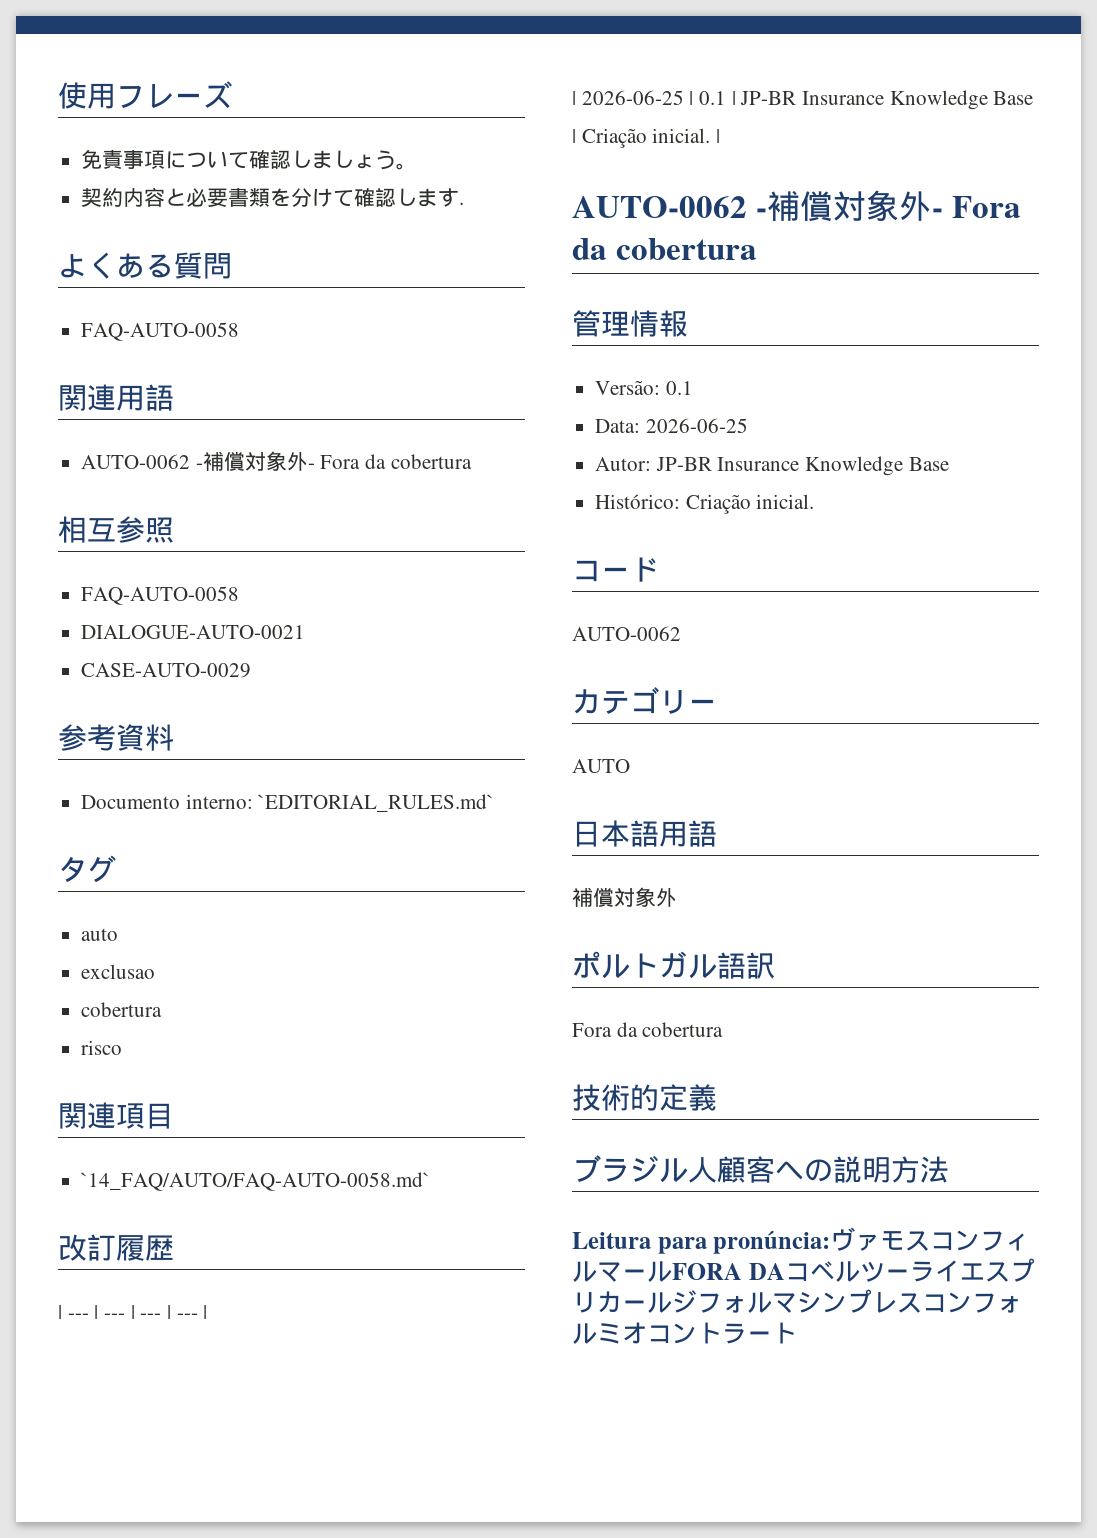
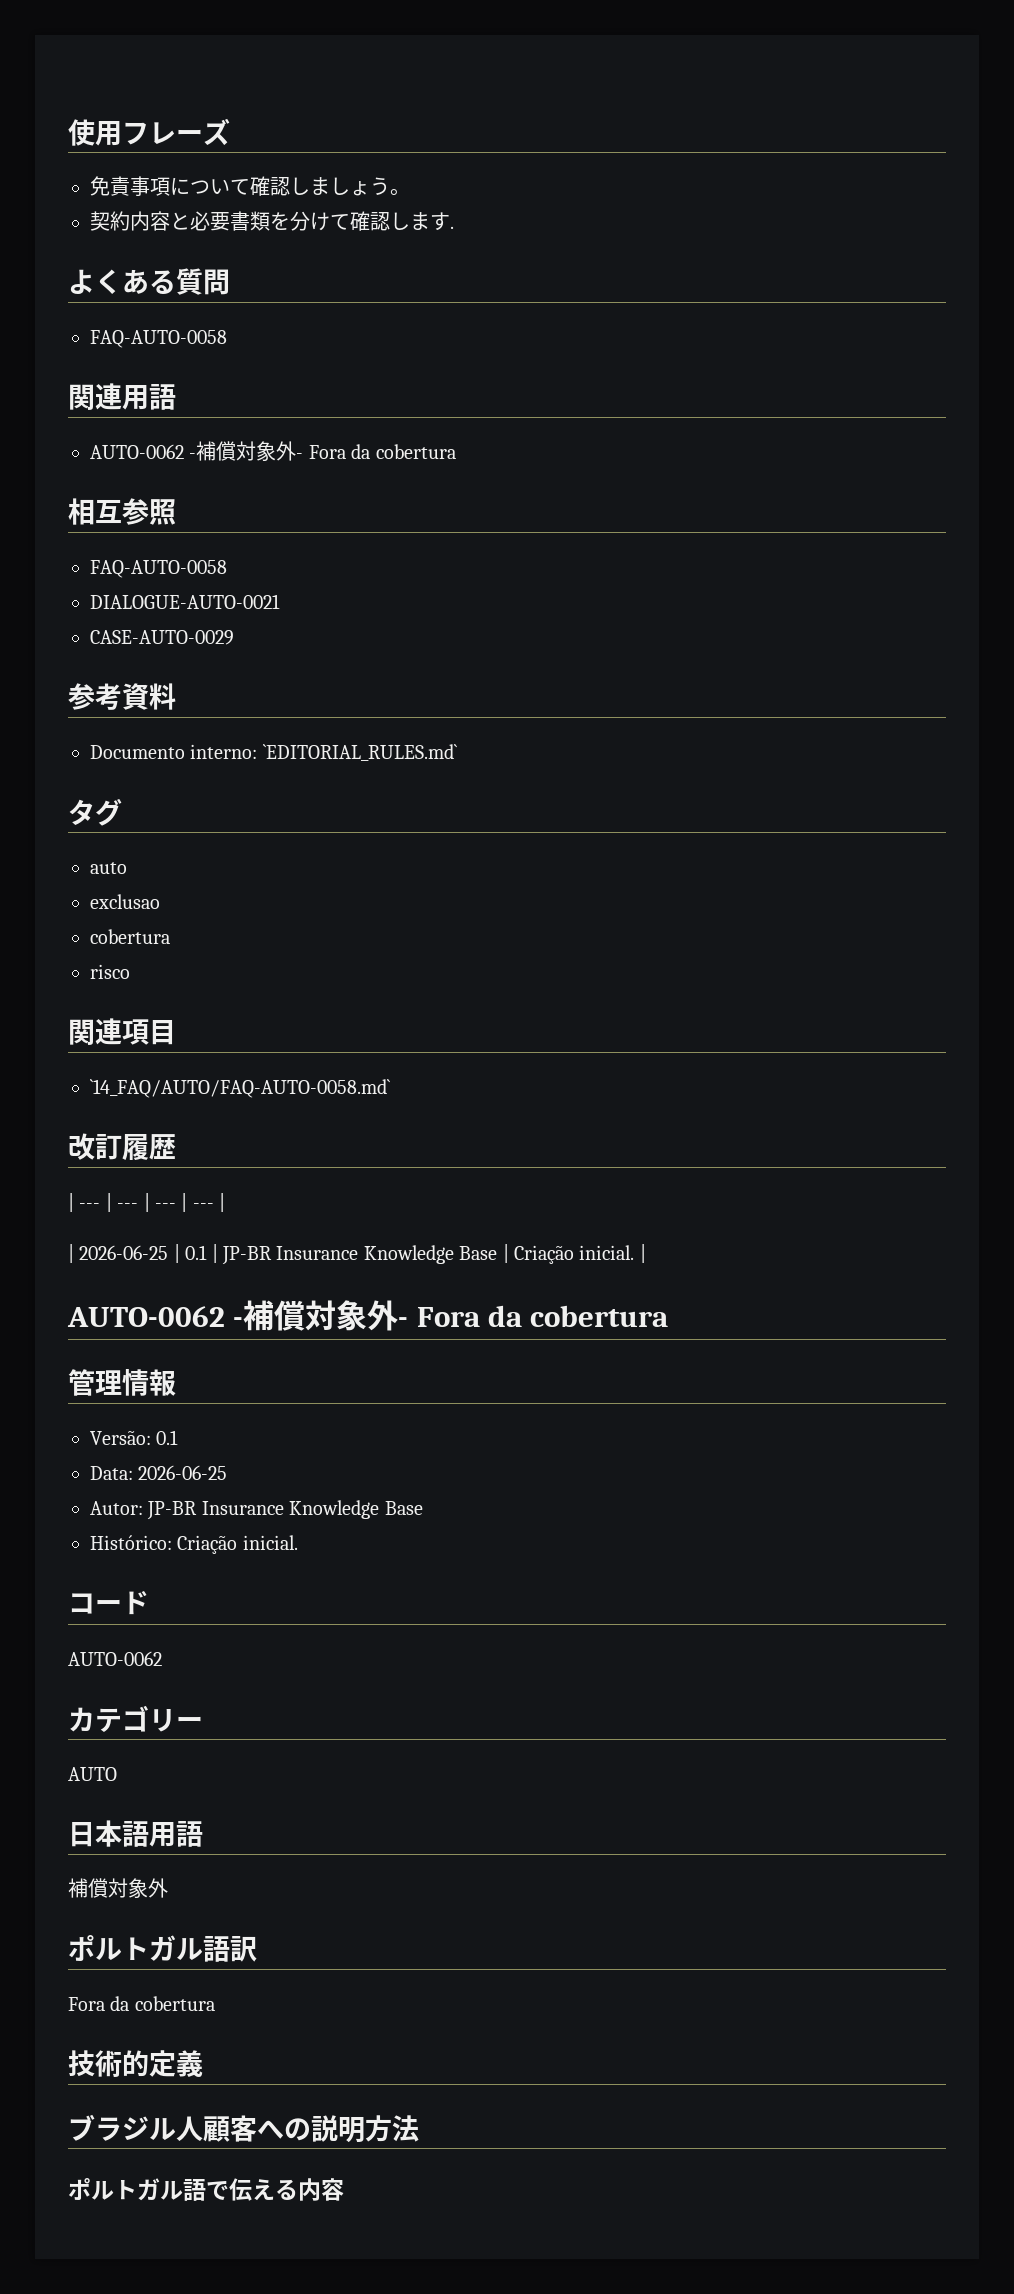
[572,1227,1031,1254] [572,1258,1035,1282] [572,1289,1022,1313] [572,1322,797,1344] Leitura para pronúncia:ヴァモスコンフィルマールFORA DAコベルツーライエスプリカールジフォルマシンプレスコンフォルミオコントラート -> [68,2178,344,2201] ポルトガル語で伝える内容

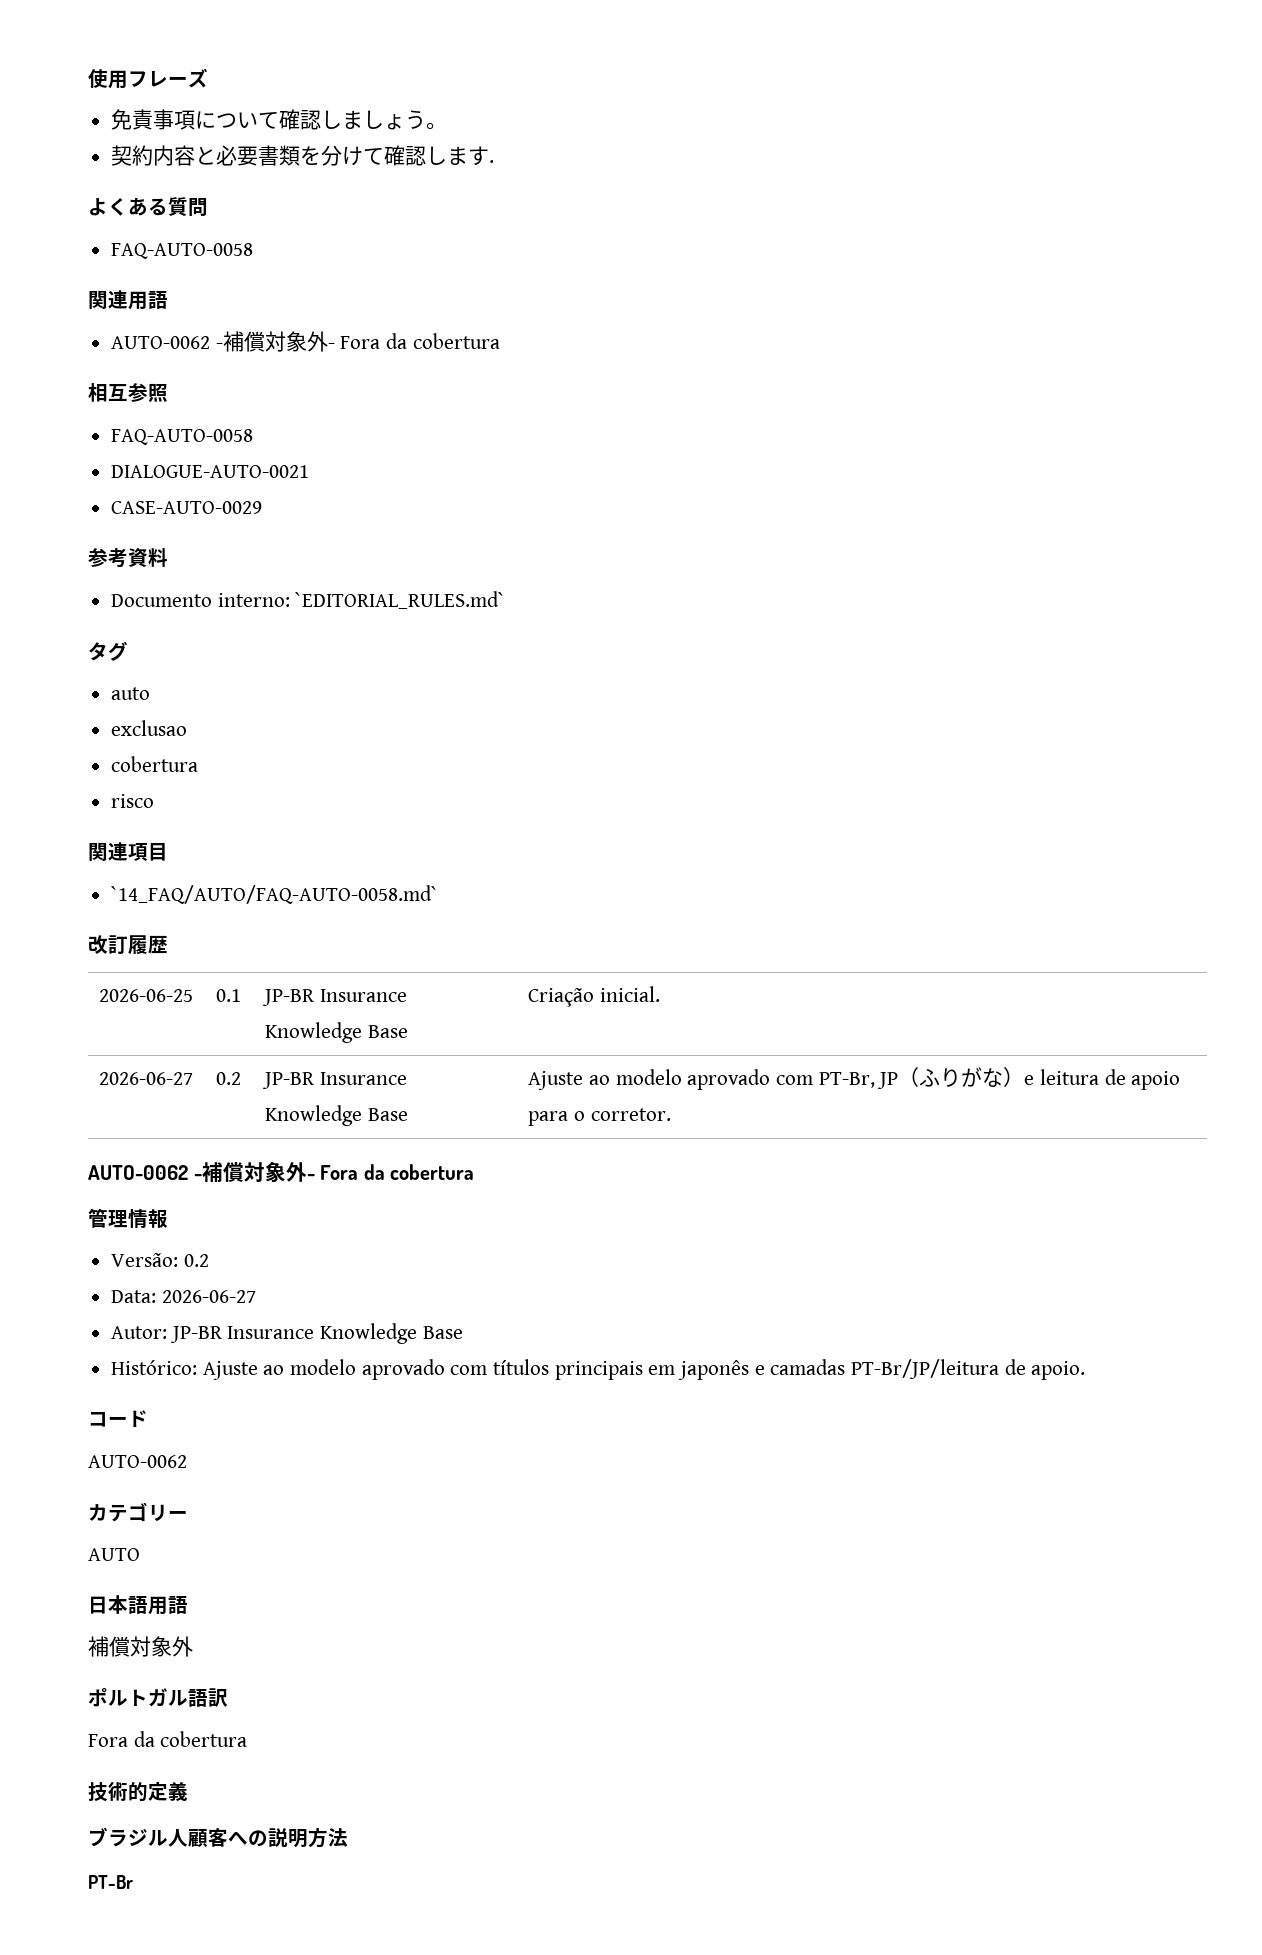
[68,1193,226,1212] [68,1244,646,1265] // | --- | --- | --- | --- | // | 2026-06-25 | 0.1 | JP-BR Insurance Knowledge Base | Criação inicial. | -> [99,989,194,1002] [216,989,242,1002] [262,989,408,1006] [265,1022,409,1043] [528,986,661,1007] [99,1072,194,1085] [216,1072,242,1085] [262,1072,408,1089] [265,1105,409,1126] [528,1067,1181,1090] [528,1108,671,1126] // 2026-06-25 | 0.1 | JP-BR Insurance Knowledge Base | Criação inicial. // 2026-06-27 | 0.2 | JP-BR Insurance Knowledge Base | Ajuste ao modelo aprovado com PT-Br, JP（ふりがな）e leitura de apoio para o corretor.
[156,1430,179,1445] 0.1 -> [183,1254,209,1267] 0.2
[138,1465,228,1480] 2026-06-25 -> [161,1290,256,1303] 2026-06-27
[177,1535,298,1554] Criação inicial. -> [202,1359,1086,1380] Ajuste ao modelo aprovado com títulos principais em japonês e camadas PT-Br/JP/leitura de apoio.
[68,2178,344,2201] ポルトガル語で伝える内容 -> [88,1875,133,1889] PT-Br

